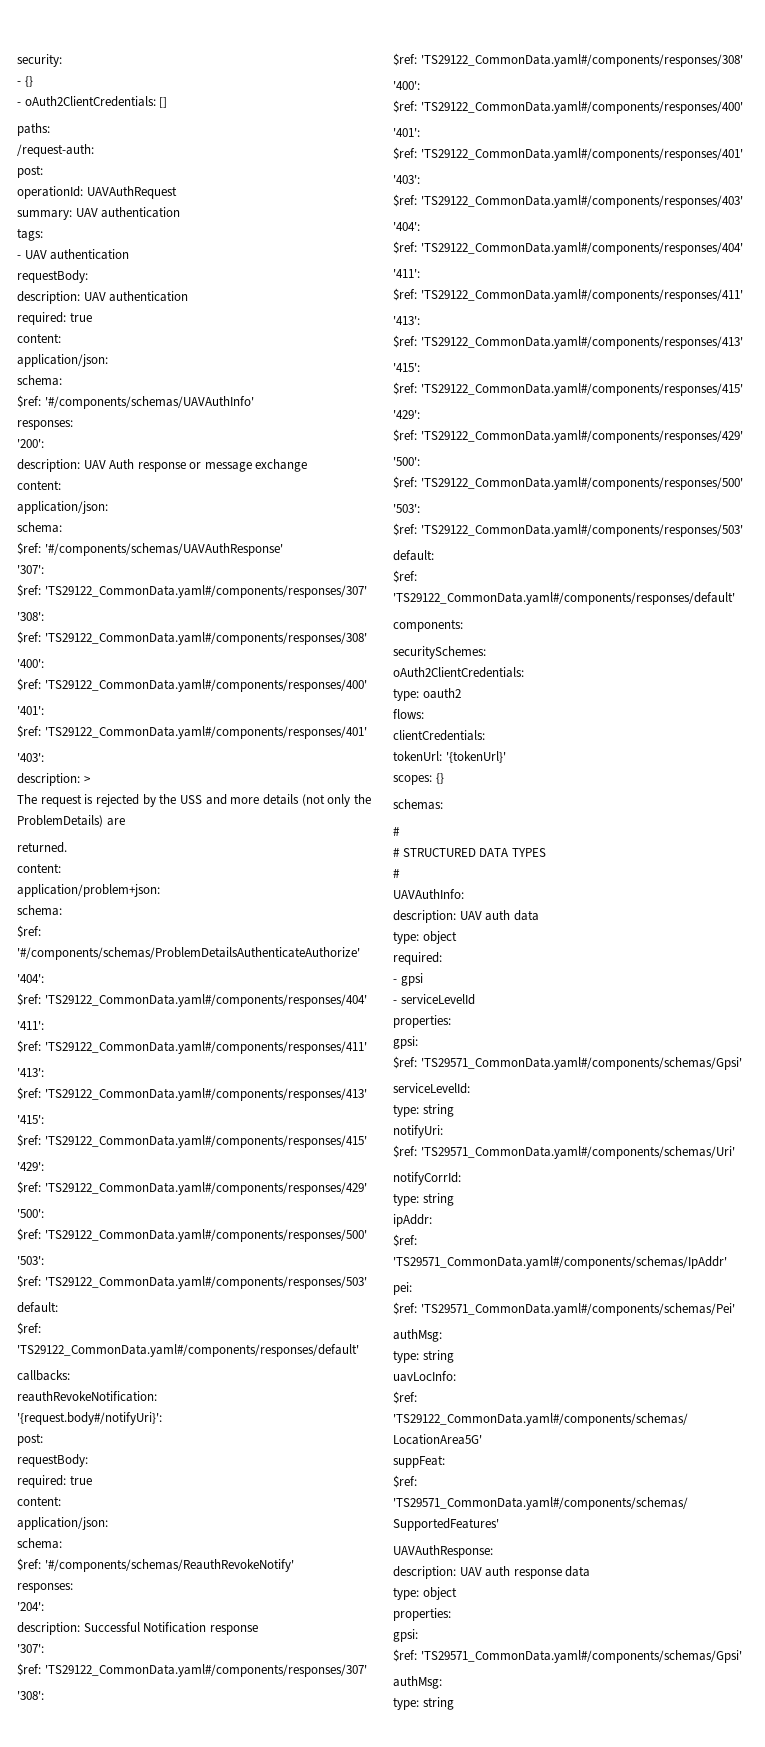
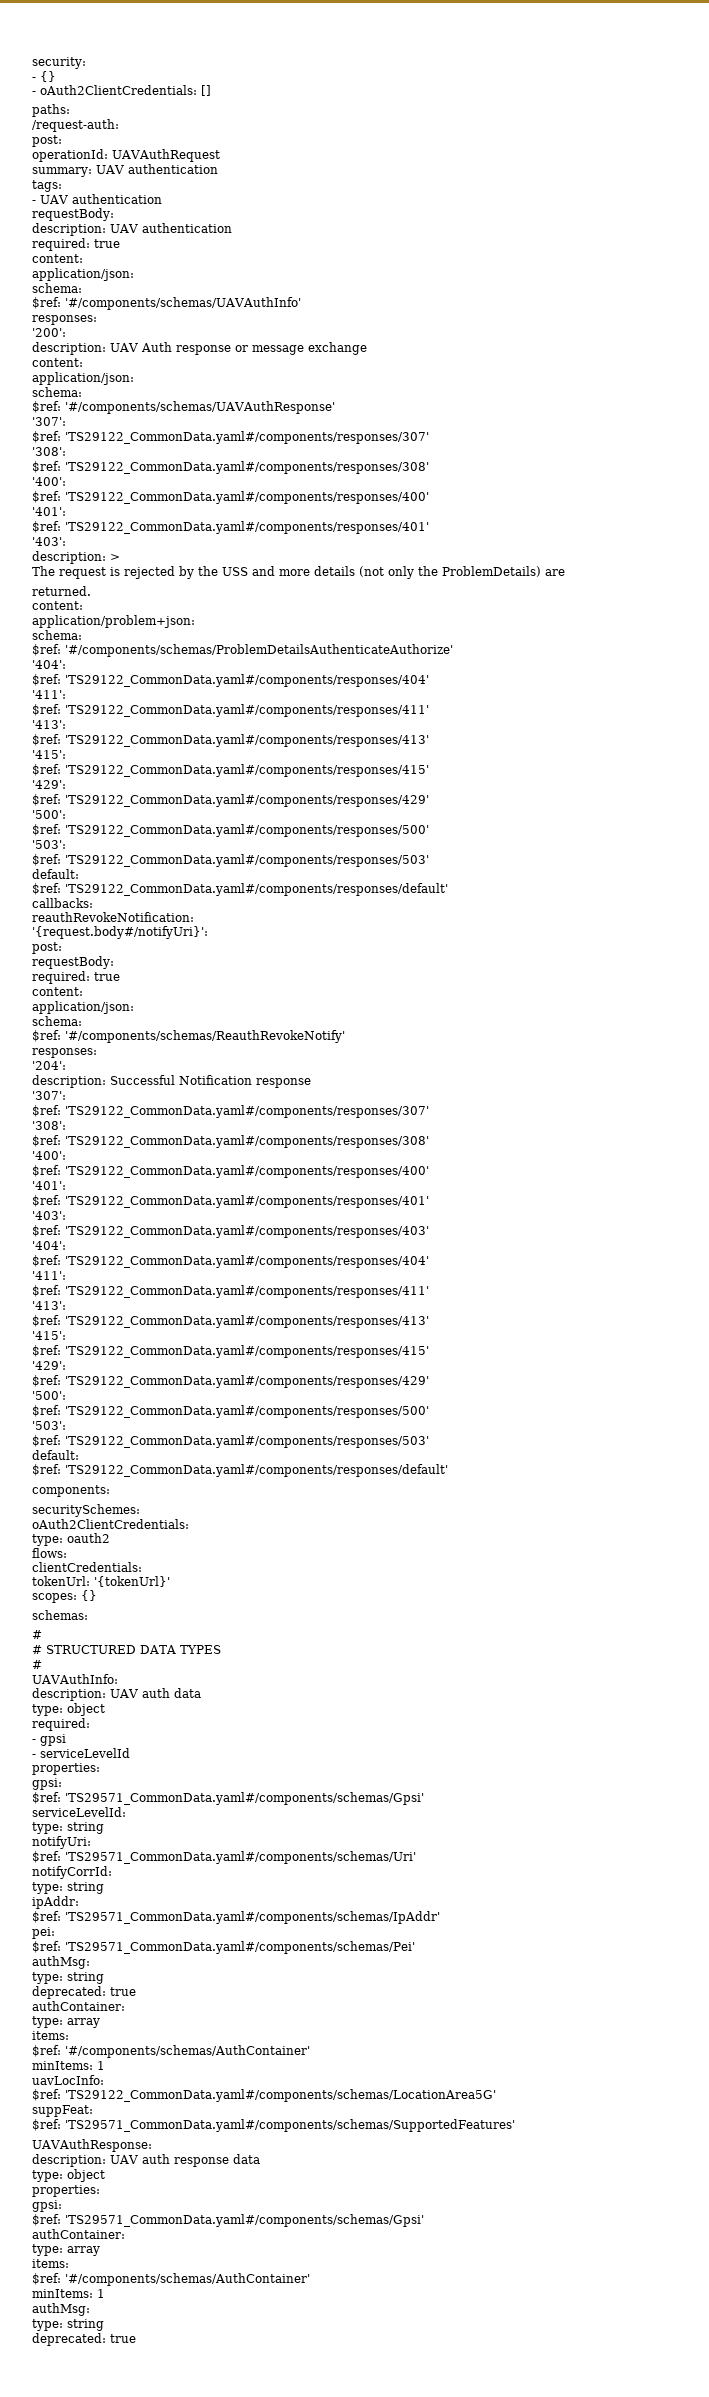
(454, 1356) none -> [32,1986,136,1999] [32,2001,125,2011] [32,2016,100,2028] [32,2031,69,2040] [32,2045,310,2058] [32,2061,105,2070] // deprecated: true // authContainer: // type: array // items: // $ref: '#/components/schemas/AuthContainer' // minItems: 1
[393,1676,442,1689] [393,1697,454,1710] // authMsg: // type: string -> [32,2229,125,2239] [32,2244,100,2256] [32,2259,69,2268] [32,2273,310,2286] [32,2289,105,2298] [32,2303,90,2316] [32,2319,104,2331] [32,2333,136,2346] // authContainer: // type: array // items: // $ref: '#/components/schemas/AuthContainer' // minItems: 1 // authMsg: // type: string // deprecated: true

